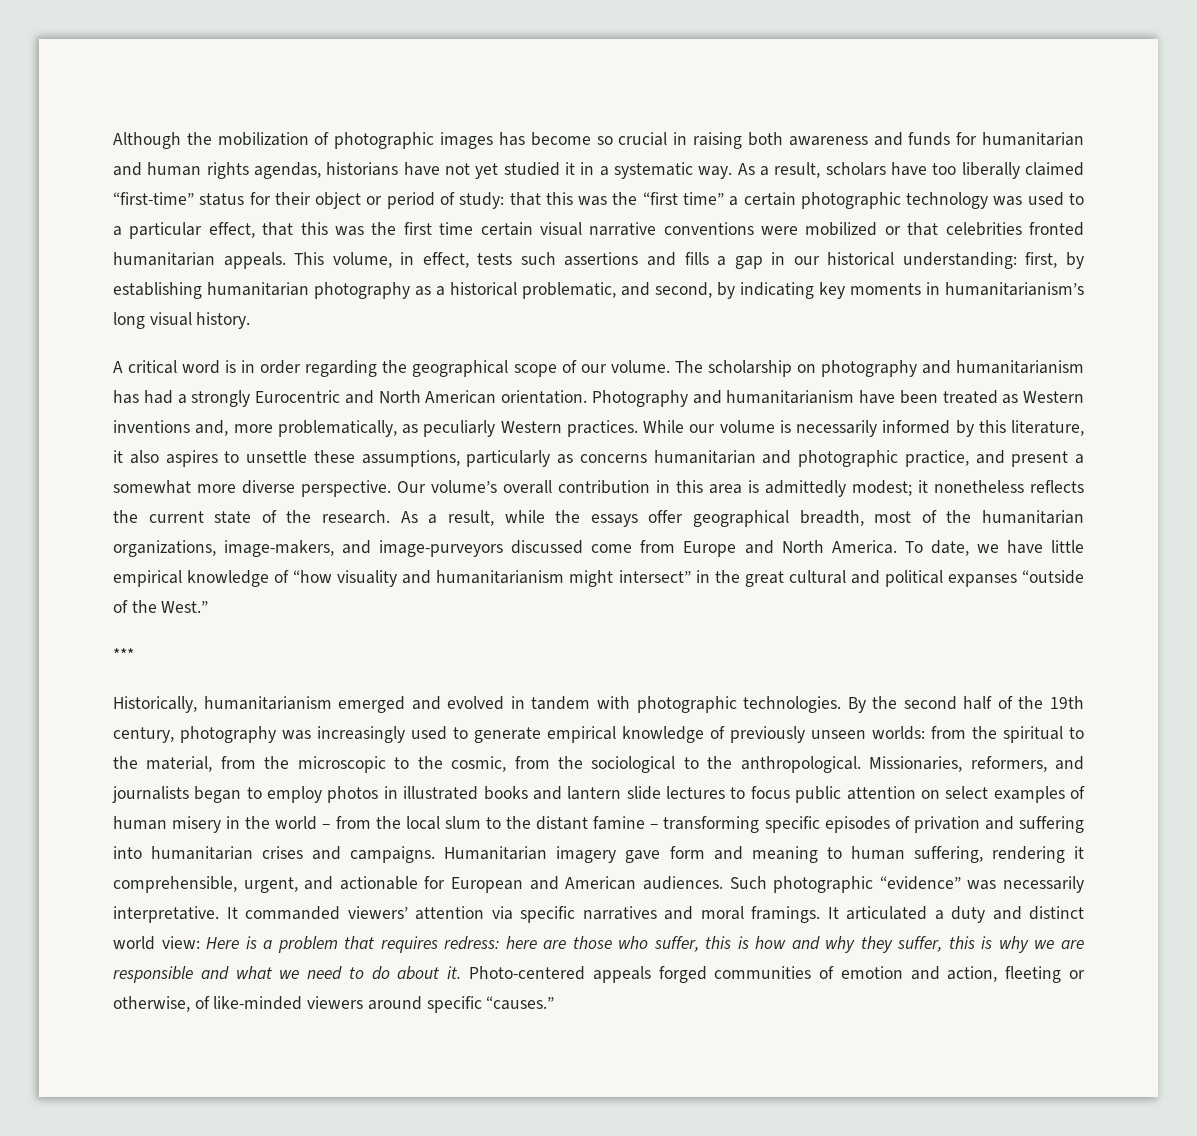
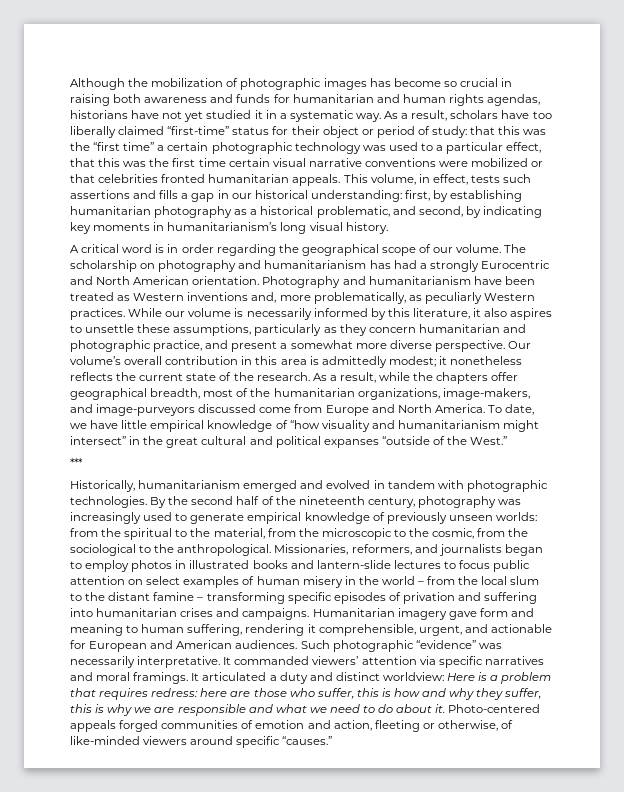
[579,454,647,463] concerns -> [339,324,416,336] they concern
[590,514,638,527] essays -> [436,372,489,384] chapters
[1050,696,1084,709] 19th -> [298,496,365,505] nineteenth
[567,786,661,800] lantern slide -> [316,560,391,569] lantern-slide
[113,936,200,950] world view: -> [382,672,444,681] worldview:

